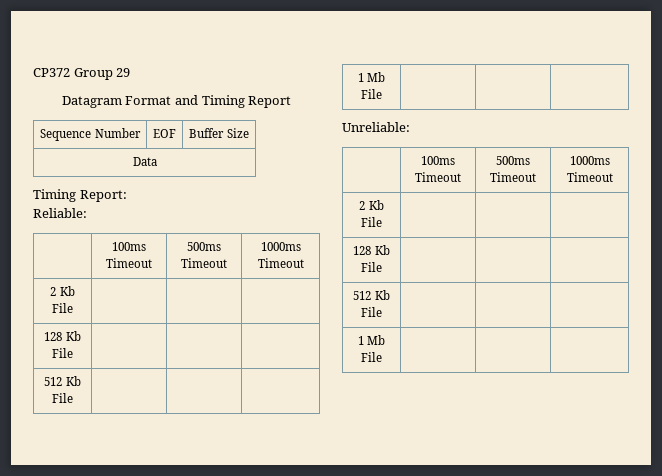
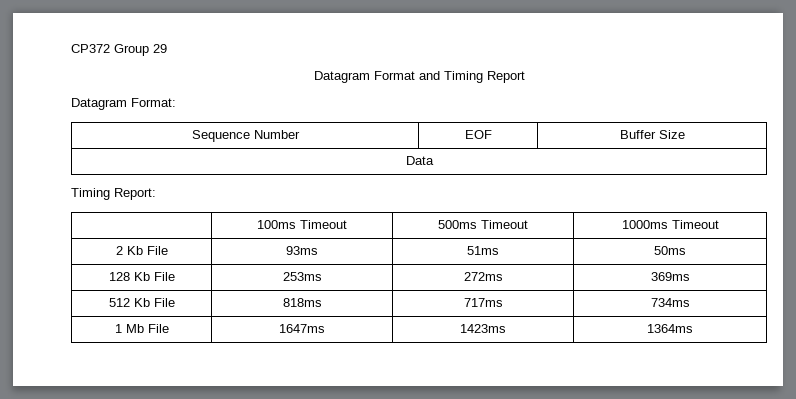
(292, 102) none -> [71,98,176,110] // Datagram Format:
[33,208,87,218] [112,242,146,251] [106,258,152,268] [187,242,221,251] [181,258,227,268] [260,242,301,251] [257,258,304,268] [50,286,75,296] [52,303,73,313] [44,331,81,341] [52,348,73,358] [44,376,81,386] [52,393,73,403] [357,72,386,82] [361,89,382,99] [342,122,410,132] [421,156,455,165] [415,172,461,182] [496,156,530,165] [490,172,536,182] [569,156,610,165] [566,172,613,182] [359,200,384,210] [361,217,382,227] [353,245,390,255] [361,262,382,272] [353,290,390,300] [361,307,382,317] [357,335,386,345] [361,352,382,362] // Reliable: // | 100ms Timeout | 500ms Timeout | 1000ms Timeout // 2 Kb File | | | // 128 Kb File | | | // 512 Kb File | | | // 1 Mb File | | | // Unreliable: // | 100ms Timeout | 500ms Timeout | 1000ms Timeout // 2 Kb File | | | // 128 Kb File | | | // 512 Kb File | | | // 1 Mb File | | | -> [257,220,347,229] [438,220,528,229] [621,220,719,229] [115,246,168,255] [286,246,318,255] [467,246,499,255] [654,246,686,255] [108,272,175,281] [282,272,322,281] [463,272,503,281] [650,272,690,281] [108,298,175,307] [282,298,322,307] [463,298,503,307] [650,298,690,307] [114,324,169,333] [279,324,325,333] [460,324,506,333] [647,324,693,333] // | 100ms Timeout | 500ms Timeout | 1000ms Timeout // 2 Kb File | 93ms | 51ms | 50ms // 128 Kb File | 253ms | 272ms | 369ms // 512 Kb File | 818ms | 717ms | 734ms // 1 Mb File | 1647ms | 1423ms | 1364ms

